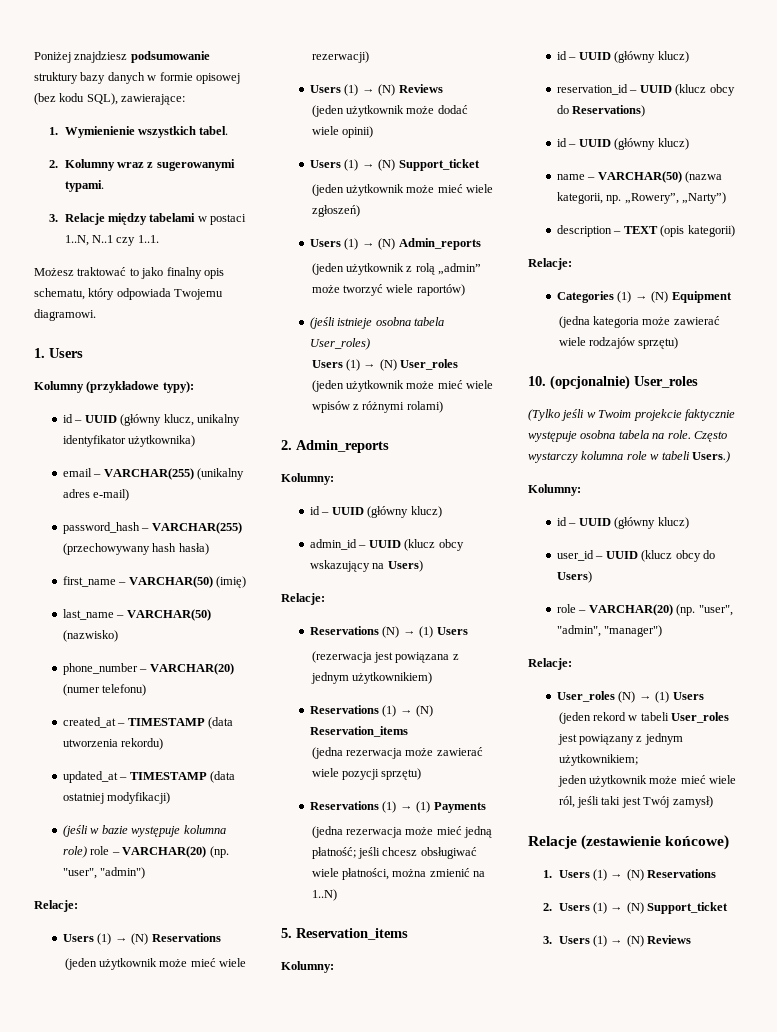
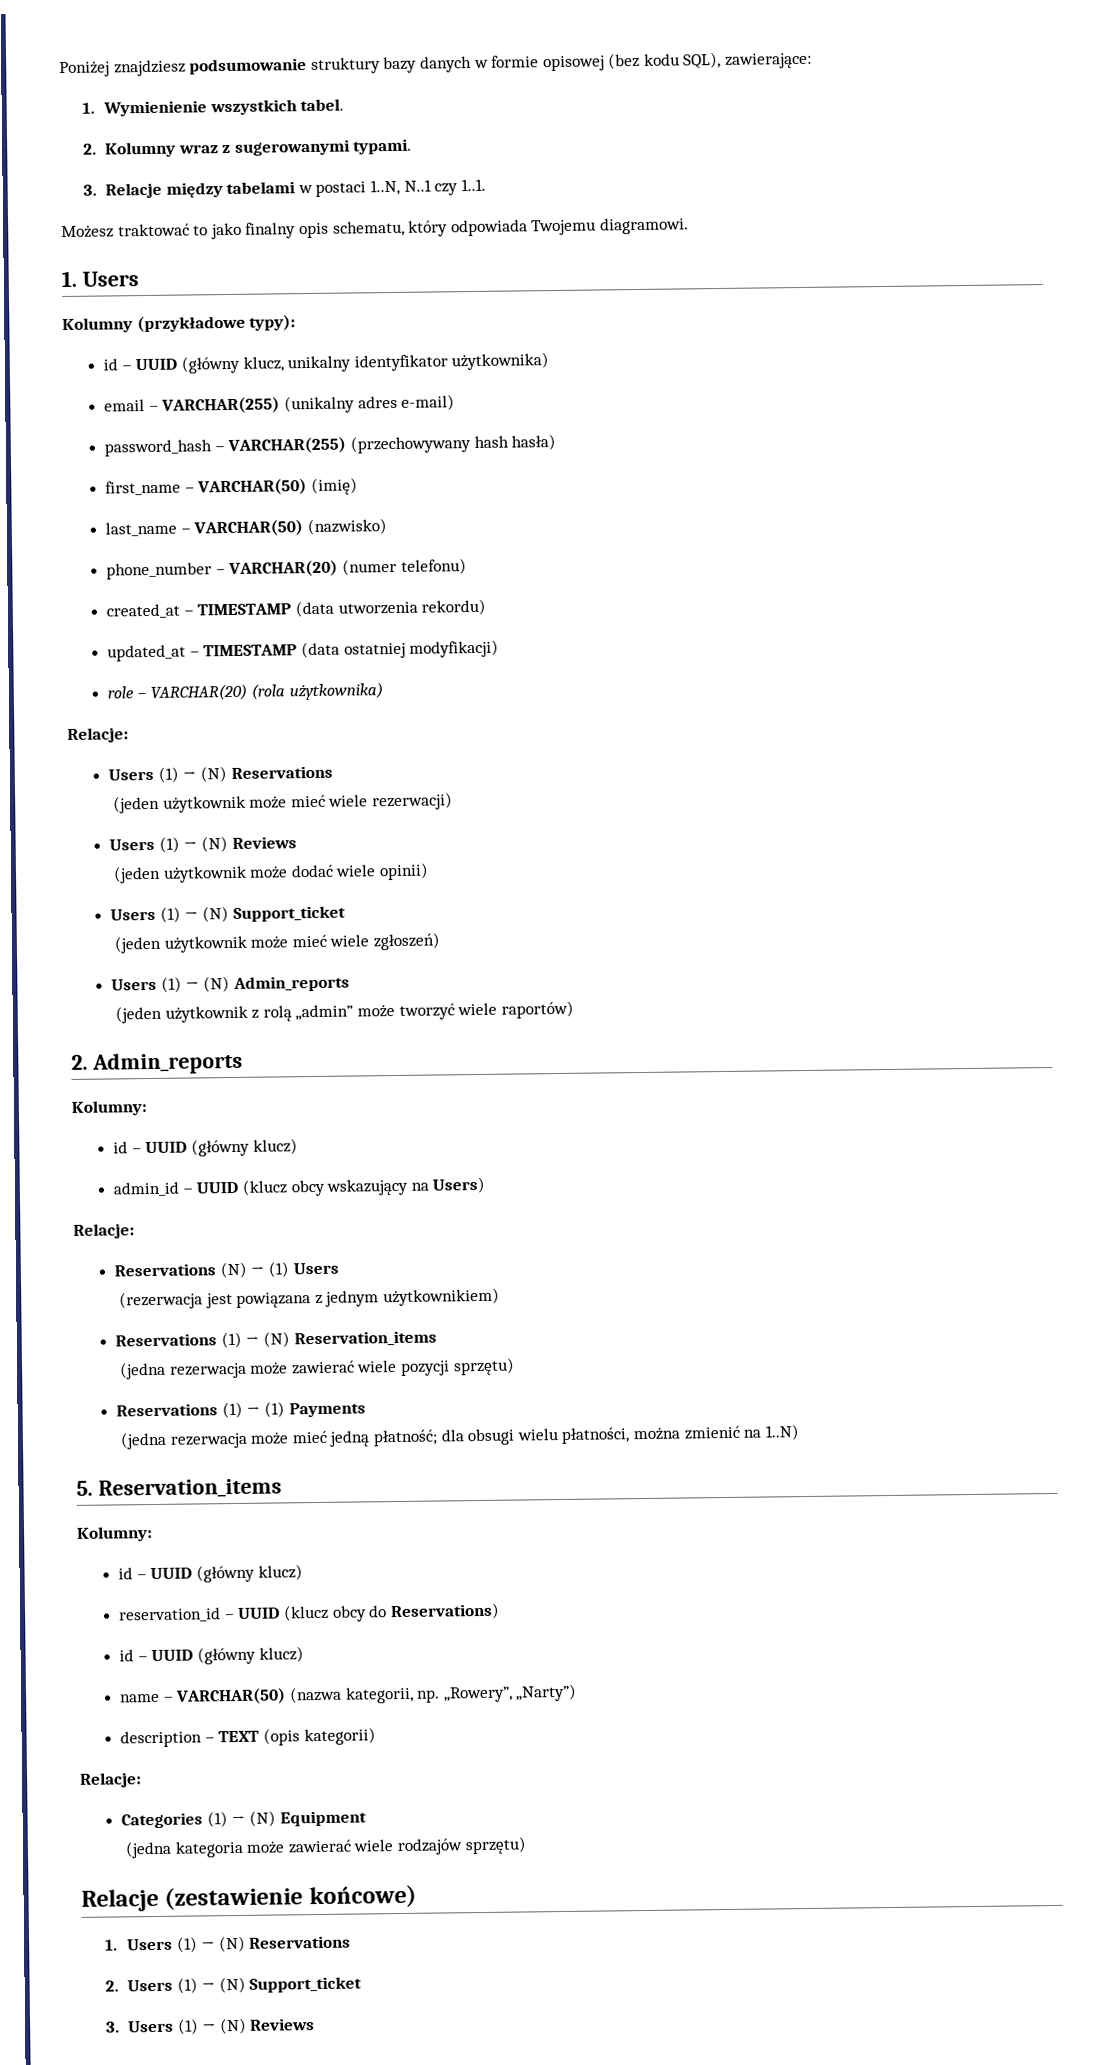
[63,825,226,837] [63,846,229,858] [63,867,146,879] (jeśli w bazie występuje kolumna role) role – VARCHAR(20) (np. "user", "admin") -> [107,682,383,701] role – VARCHAR(20) (rola użytkownika)
[310,317,445,329] [310,338,371,350] [311,359,459,371] [311,380,494,392] [311,401,443,413] // (jeśli istnieje osobna tabela User_roles) // Users (1) → (N) User_roles // (jeden użytkownik może mieć wiele wpisów z różnymi rolami) -> (574, 1009) none
[358,847,477,859] [311,868,339,877] jeśli chcesz obsługiwać wiele -> [440,1428,558,1446] dla obsugi wielu
[528,375,698,390] [528,409,735,421] [528,430,727,442] [528,451,730,463] [528,484,581,496] [557,517,689,529] [557,550,715,562] [557,571,593,583] [557,604,733,616] [557,625,663,637] [528,658,572,670] [557,691,704,703] [558,712,730,724] [557,733,683,745] [558,754,638,766] [557,775,737,787] [558,796,713,808] // 10. (opcjonalnie) User_roles // (Tylko jeśli w Twoim projekcie faktycznie występuje osobna tabela na role. Często wystarczy kolumna role w tabeli Users.) // Kolumny: // id – UUID (główny klucz) // user_id – UUID (klucz obcy do Users) // role – VARCHAR(20) (np. "user", "admin", "manager") // Relacje: // User_roles (N) → (1) Users // (jeden rekord w tabeli User_roles jest powiązany z jednym użytkownikiem; // jeden użytkownik może mieć wiele ról, jeśli taki jest Twój zamysł) -> (527, 1845) none

